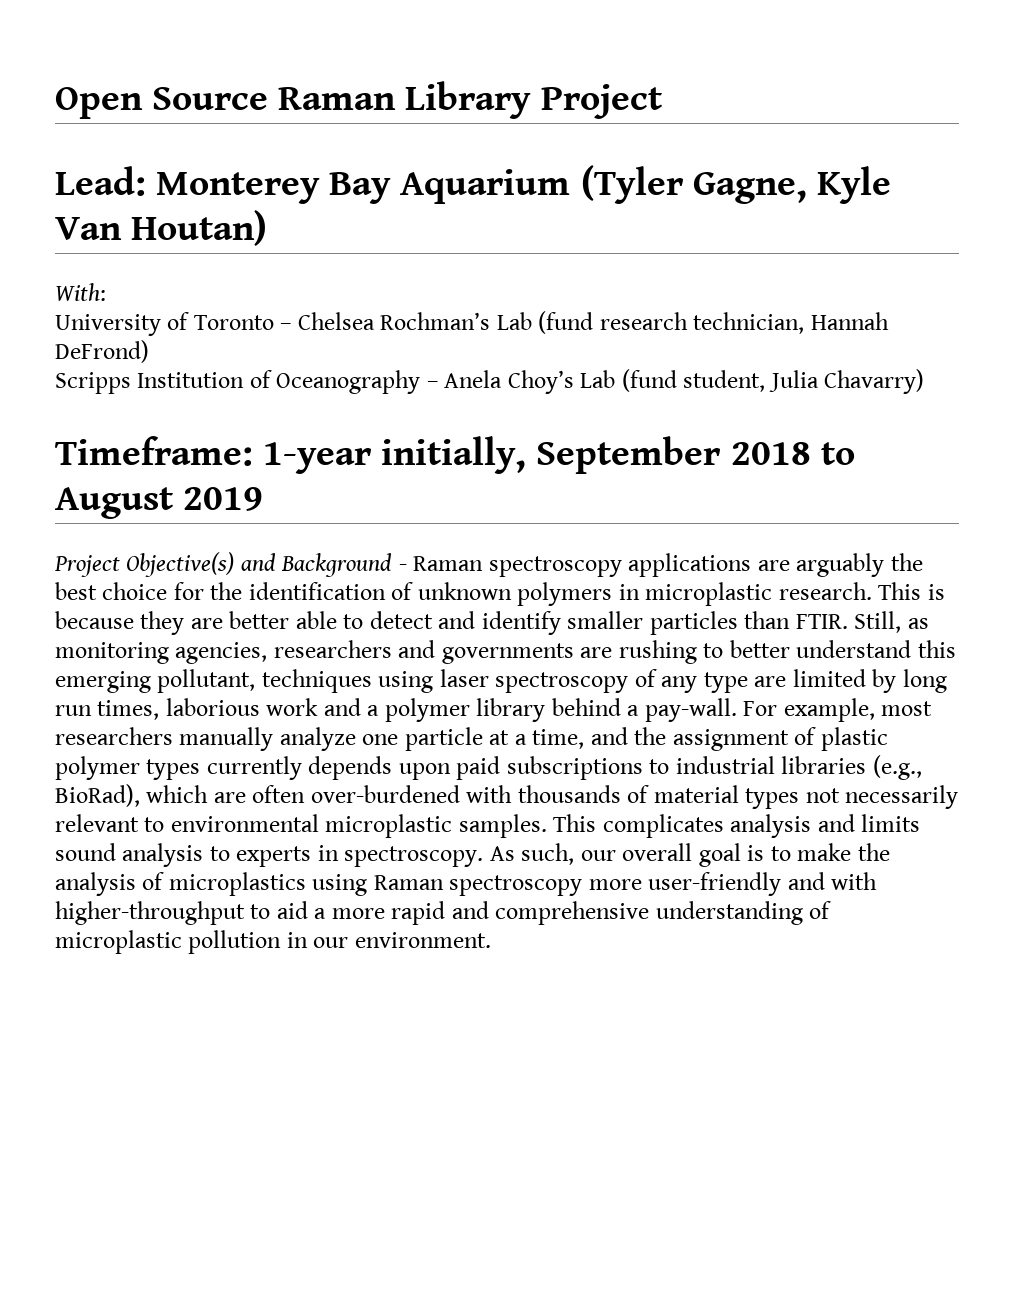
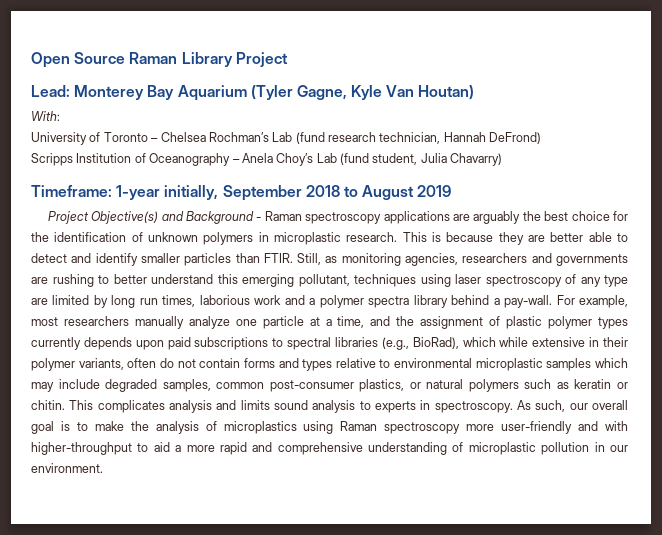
(470, 710) none -> [368,296,410,308] spectra
[675,756,775,774] industrial -> [287,337,332,350] spectral
[213,785,959,809] [55,814,547,838] are often over-burdened with thousands of material types not necessarily relevant to environmental microplastic samples. -> [499,337,628,347] [31,358,629,371] [31,379,629,392] [31,400,65,410] while extensive in their polymer variants, often do not contain forms and types relative to environmental microplastic samples which may include degraded samples, common post-consumer plastics, or natural polymers such as keratin or chitin.

